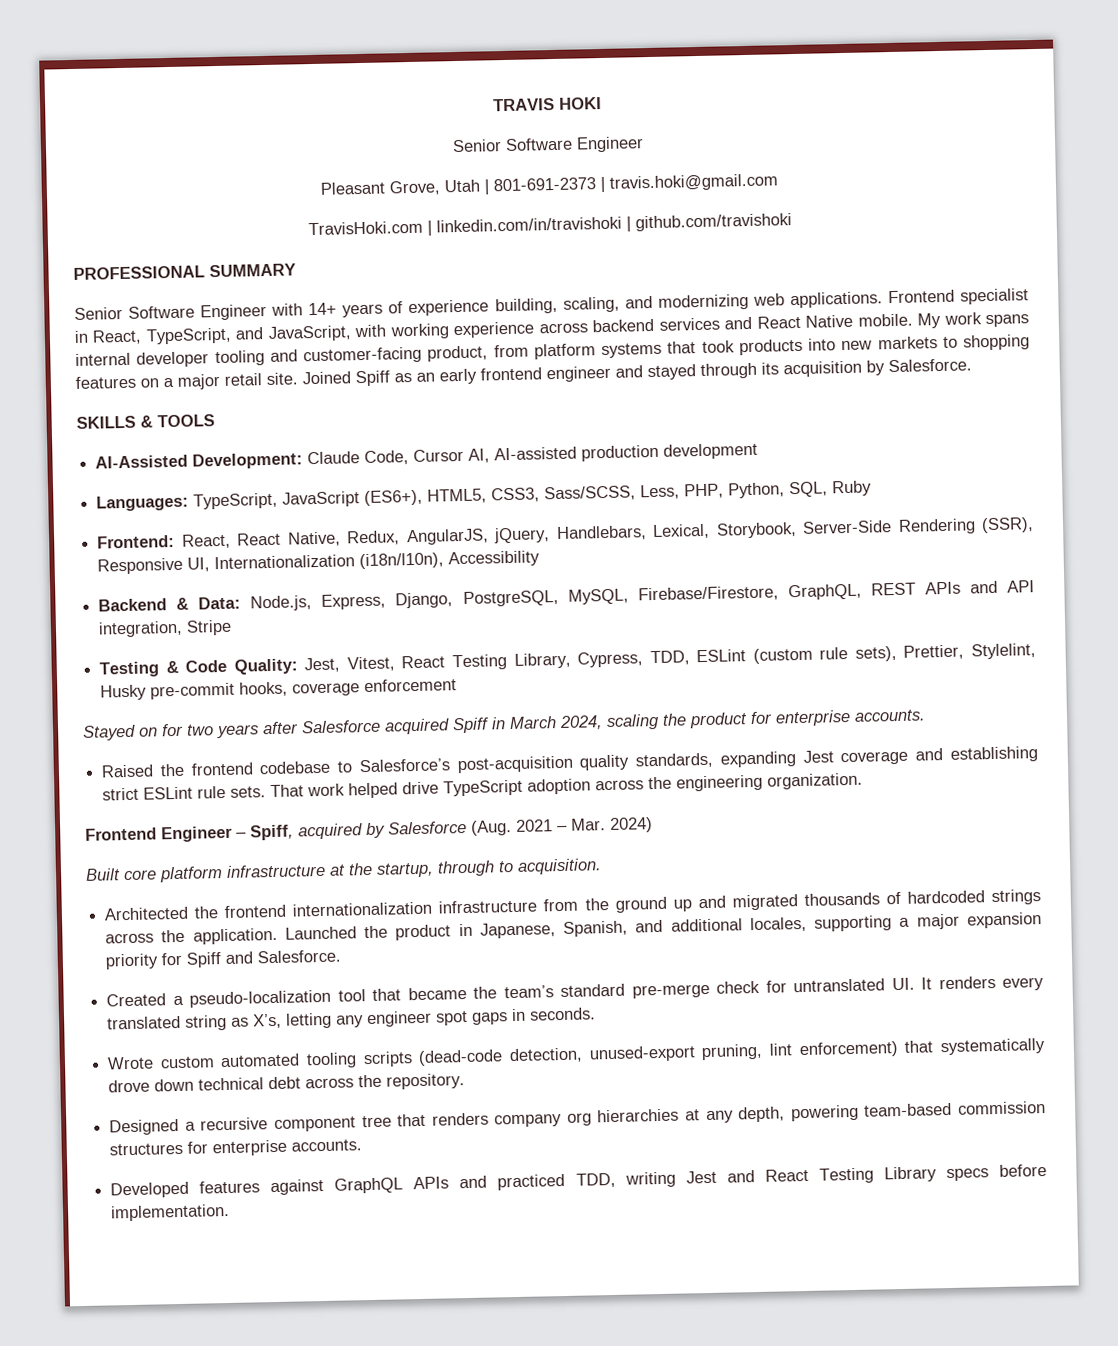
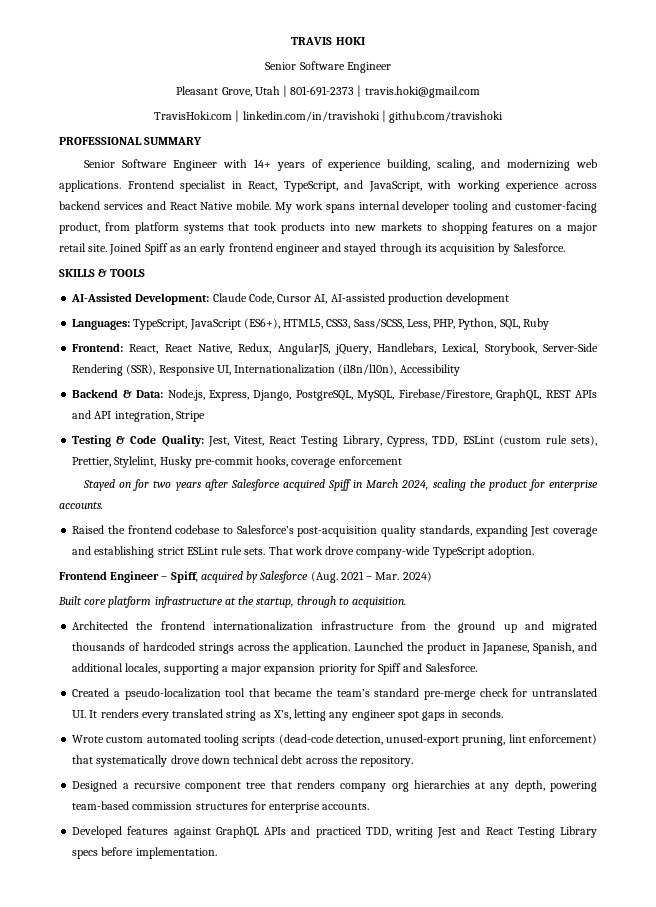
[348,772,864,799] helped drive TypeScript adoption across the engineering organization. -> [325,546,534,558] drove company-wide TypeScript adoption.

